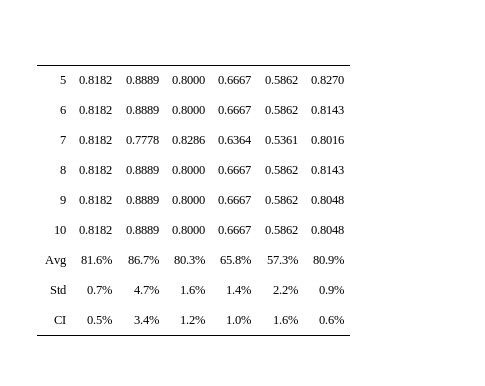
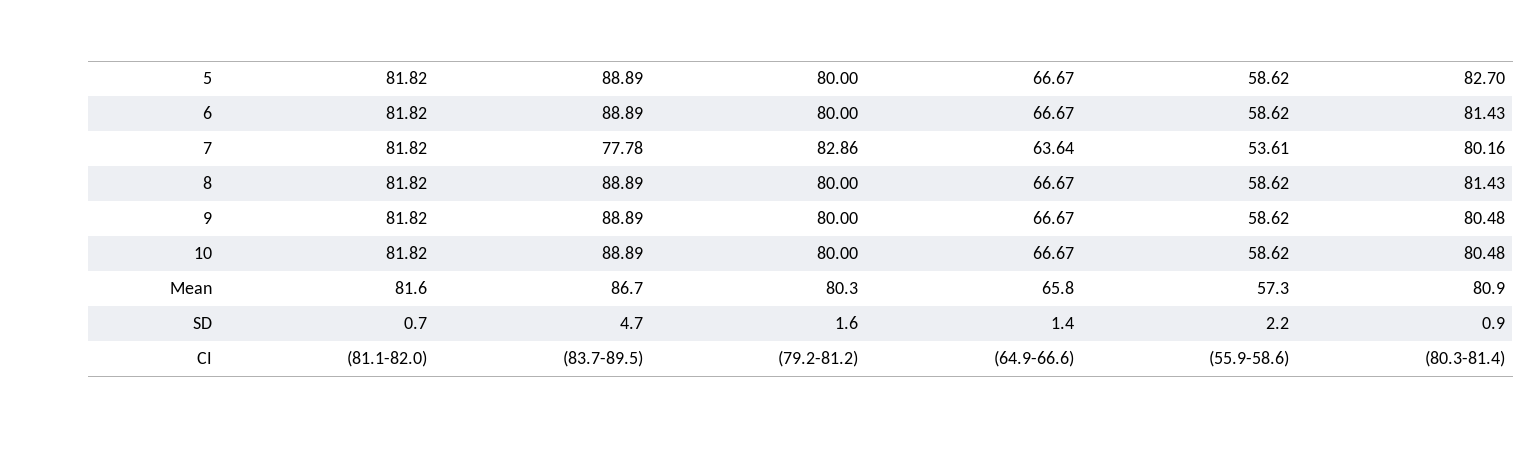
[78,76,112,84] [125,76,159,84] [171,76,205,84] [217,76,251,84] [264,76,298,84] [310,76,344,84] [59,106,66,114] [78,106,112,114] [125,106,159,114] [171,106,205,114] [217,106,251,114] [264,106,298,114] [310,106,344,114] [59,136,66,144] [78,136,112,144] [125,136,159,144] [171,136,205,144] [217,136,252,144] [264,136,298,144] [310,136,344,144] [59,166,66,174] [78,166,112,174] [125,166,159,174] [171,166,205,174] [217,166,251,174] [264,166,298,174] [310,166,344,174] [59,196,66,204] [78,196,112,204] [125,196,159,204] [171,196,205,204] [217,196,251,204] [264,196,298,204] [310,196,344,204] [53,226,66,234] [78,226,112,234] [125,226,159,234] [171,226,205,234] [217,226,251,234] [264,226,298,234] [310,226,344,234] [44,256,67,267] [80,256,112,264] [127,256,159,264] [173,256,205,264] [219,256,251,264] [266,256,298,264] [312,256,344,264] [49,285,67,294] [86,286,112,294] [133,286,159,294] [179,286,205,294] [225,286,251,294] [272,286,298,294] [318,286,344,294] [53,316,66,324] [86,316,112,324] [133,316,159,324] [179,316,205,324] [225,316,251,324] [272,316,298,324] [318,316,344,324] 0.8182 | 0.8889 | 0.8000 | 0.6667 | 0.5862 | 0.8270 // 6 | 0.8182 | 0.8889 | 0.8000 | 0.6667 | 0.5862 | 0.8143 // 7 | 0.8182 | 0.7778 | 0.8286 | 0.6364 | 0.5361 | 0.8016 // 8 | 0.8182 | 0.8889 | 0.8000 | 0.6667 | 0.5862 | 0.8143 // 9 | 0.8182 | 0.8889 | 0.8000 | 0.6667 | 0.5862 | 0.8048 // 10 | 0.8182 | 0.8889 | 0.8000 | 0.6667 | 0.5862 | 0.8048 // Avg | 81.6% | 86.7% | 80.3% | 65.8% | 57.3% | 80.9% // Std | 0.7% | 4.7% | 1.6% | 1.4% | 2.2% | 0.9% // CI | 0.5% | 3.4% | 1.2% | 1.0% | 1.6% | 0.6% -> [385,71,427,84] [601,71,643,84] [816,71,858,84] [1032,71,1074,84] [1247,71,1289,84] [1463,71,1505,84] [202,106,212,119] [385,106,427,119] [601,106,643,119] [816,106,858,119] [1032,106,1074,119] [1247,106,1289,119] [1463,106,1505,119] [202,142,212,154] [385,141,427,154] [601,141,643,154] [816,141,858,154] [1032,141,1074,154] [1247,141,1289,154] [1463,141,1505,154] [202,176,212,189] [385,176,427,189] [601,176,643,189] [816,176,858,189] [1032,176,1074,189] [1247,176,1289,189] [1463,176,1505,189] [202,212,212,224] [385,211,427,224] [601,211,643,224] [816,211,858,224] [1032,211,1074,224] [1247,211,1289,224] [1463,211,1505,224] [193,247,212,259] [385,246,427,259] [601,246,643,259] [816,246,858,259] [1032,246,1074,259] [1247,246,1289,259] [1463,246,1505,259] [169,282,212,294] [394,281,427,294] [610,281,643,294] [825,281,858,294] [1041,281,1074,294] [1256,282,1289,294] [1472,281,1505,294] [192,317,212,329] [403,317,427,329] [619,317,643,329] [834,316,858,329] [1050,317,1074,329] [1265,317,1289,329] [1481,317,1505,329] [196,352,212,364] [346,350,427,367] [562,350,643,367] [777,350,858,367] [993,350,1074,367] [1208,350,1289,367] [1424,350,1505,367] 81.82 | 88.89 | 80.00 | 66.67 | 58.62 | 82.70 // 6 | 81.82 | 88.89 | 80.00 | 66.67 | 58.62 | 81.43 // 7 | 81.82 | 77.78 | 82.86 | 63.64 | 53.61 | 80.16 // 8 | 81.82 | 88.89 | 80.00 | 66.67 | 58.62 | 81.43 // 9 | 81.82 | 88.89 | 80.00 | 66.67 | 58.62 | 80.48 // 10 | 81.82 | 88.89 | 80.00 | 66.67 | 58.62 | 80.48 // Mean | 81.6 | 86.7 | 80.3 | 65.8 | 57.3 | 80.9 // SD | 0.7 | 4.7 | 1.6 | 1.4 | 2.2 | 0.9 // CI | (81.1-82.0) | (83.7-89.5) | (79.2-81.2) | (64.9-66.6) | (55.9-58.6) | (80.3-81.4)

